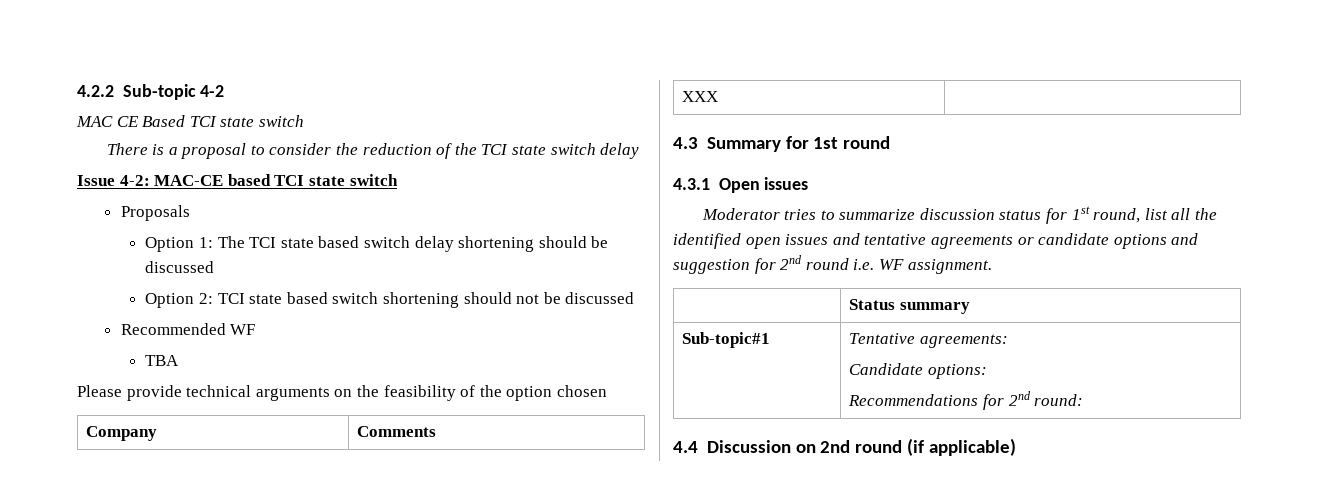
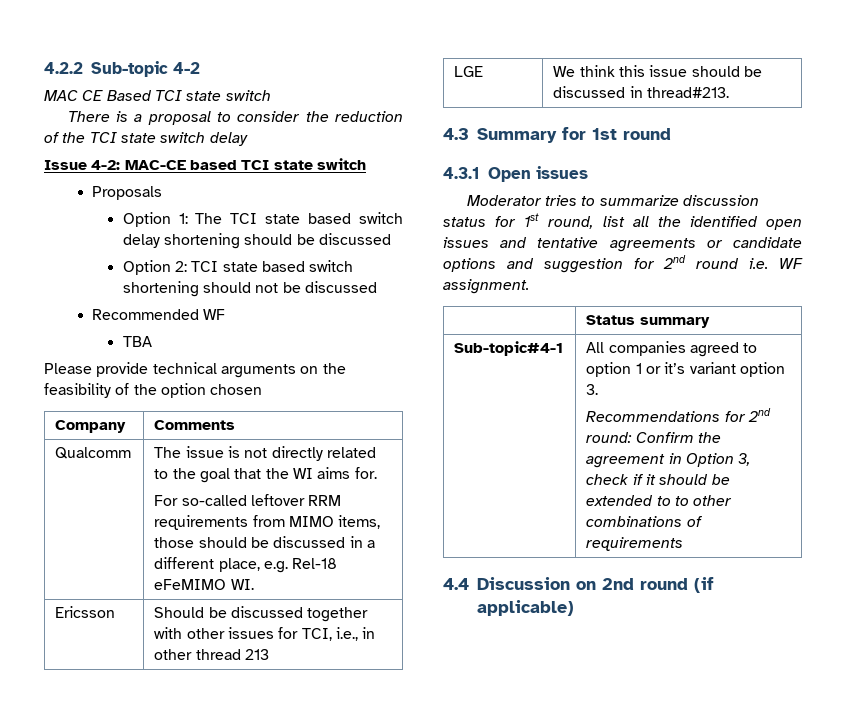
[682,91,719,102] XXX | -> [55,447,132,459] [154,446,377,461] [154,467,377,483] [154,494,342,506] [154,515,381,530] [154,536,376,548] [154,557,338,573] [154,579,254,590] [55,606,116,618] [154,606,369,622] [154,627,376,641] [154,649,270,660] [454,66,484,77] [553,65,763,77] [553,86,730,98] Qualcomm | The issue is not directly related to the goal that the WI aims for. // For so-called leftover RRM requirements from MIMO items, those should be discussed in a different place, e.g. Rel-18 eFeMIMO WI. // Ericsson | Should be discussed together with other issues for TCI, i.e., in other thread 213 // LGE | We think this issue should be discussed in thread#213.
[682,332,771,348] [849,333,1009,348] [849,363,988,379] [848,391,1084,410] Sub-topic#1 | Tentative agreements: // Candidate options: // Recommendations for 2nd round: -> [454,341,564,356] [586,341,758,357] [586,362,786,377] [586,384,599,395] [586,408,772,422] [586,432,722,443] [586,453,751,468] [586,474,730,485] [586,495,733,506] [586,516,702,527] [586,537,684,551] Sub-topic#4-1 | All companies agreed to option 1 or it’s variant option 3. // Recommendations for 2nd round: Confirm the agreement in Option 3, check if it should be extended to to other combinations of requirements

